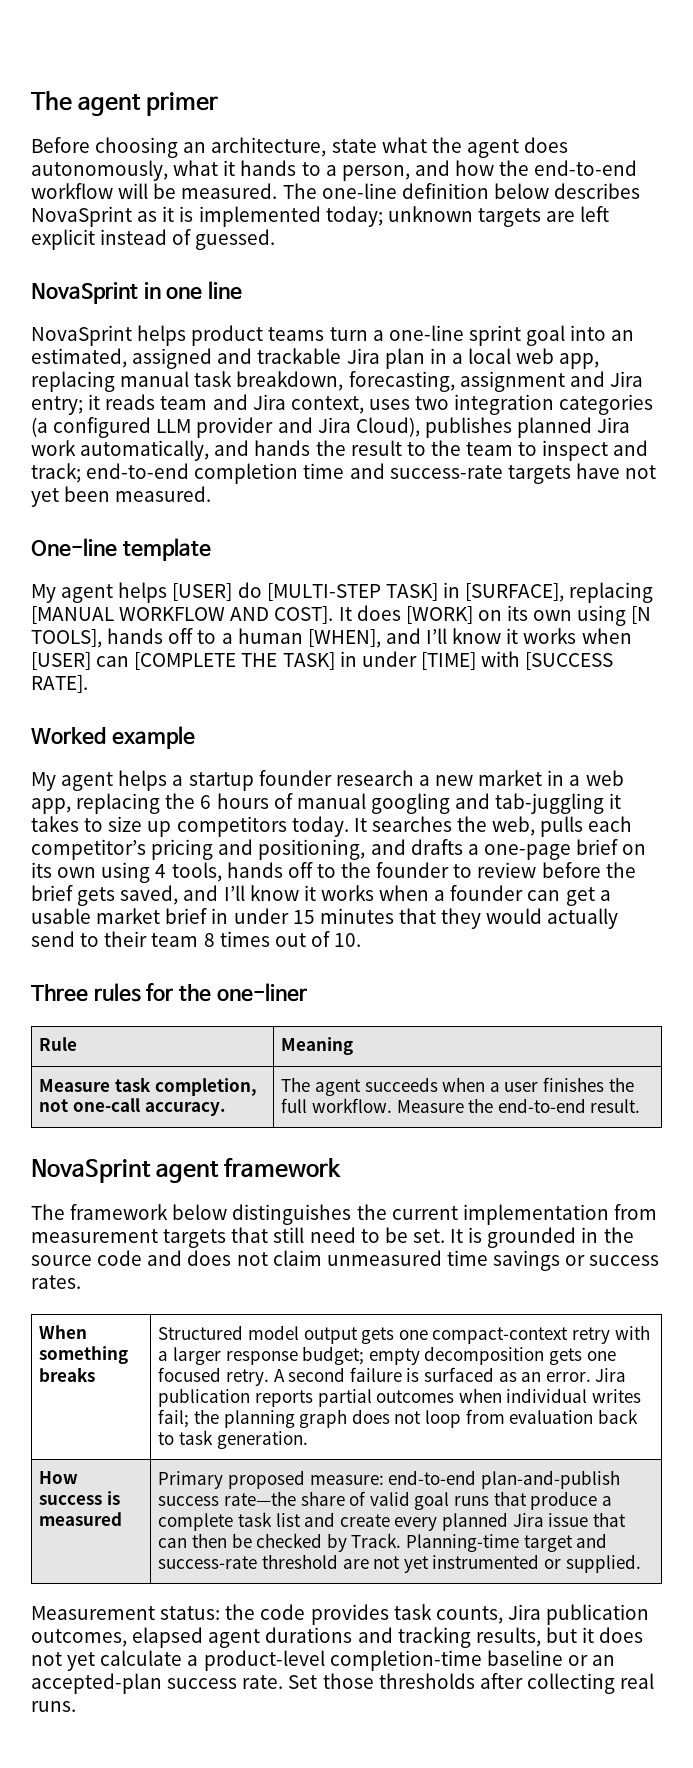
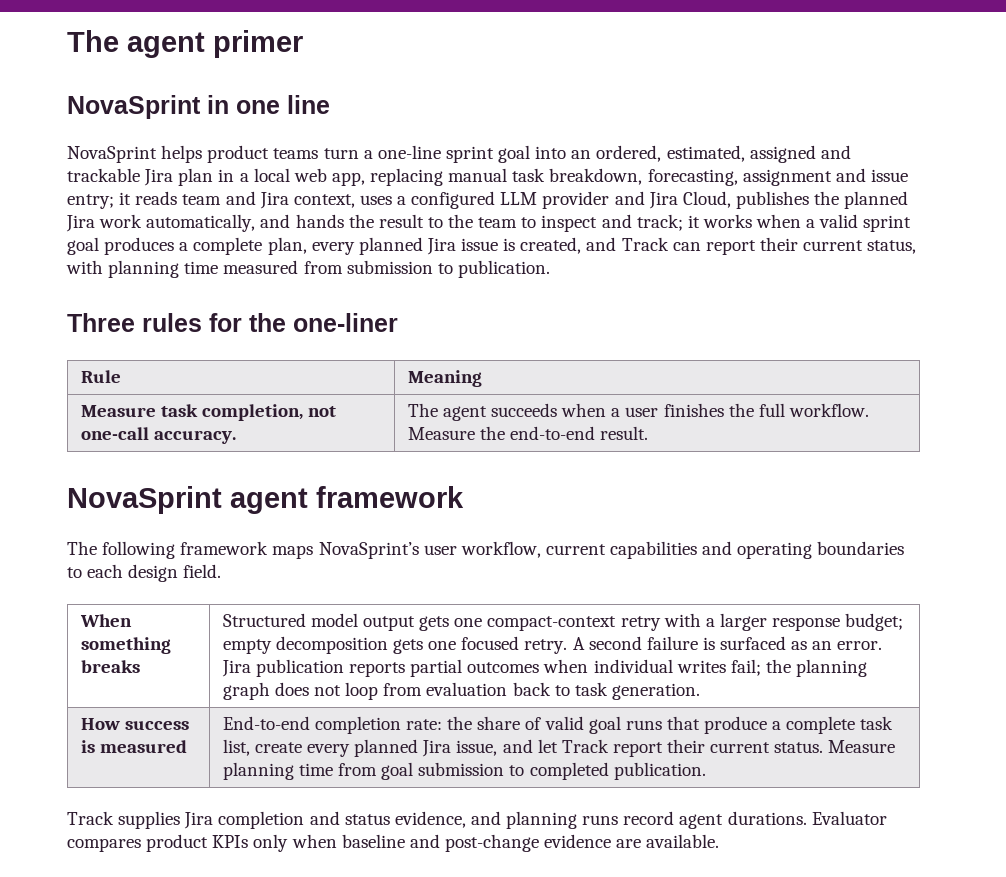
[31,137,569,158] [31,160,638,181] [31,183,641,199] [31,206,610,227] [31,229,276,250] // Before choosing an architecture, state what the agent does autonomously, what it hands to a person, and how the end-to-end workflow will be measured. The one-line definition below describes NovaSprint as it is implemented today; unknown targets are left explicit instead of guessed. -> (303, 44) none
(635, 335) none -> [596,145,662,162] ordered,
[609,371,643,387] Jira -> [870,169,908,182] issue
[415,394,654,415] [31,417,48,437] two integration categories (a -> [397,196,407,205] a
[355,417,512,438] Cloud), publishes -> [682,191,840,209] Cloud, publishes the
[86,463,657,484] [31,486,212,507] [31,538,211,561] [31,582,654,603] [31,605,652,626] [31,628,632,648] [31,651,614,670] [31,675,88,693] [31,726,195,749] [31,770,624,791] [31,793,622,814] [31,816,633,837] [31,839,647,860] [31,862,636,883] [31,885,611,906] [31,908,619,929] [31,931,362,947] end-to-end completion time and success-rate targets have not yet been measured. // One-line template // My agent helps [USER] do [MULTI-STEP TASK] in [SURFACE], replacing [MANUAL WORKFLOW AND COST]. It does [WORK] on its own using [N TOOLS], hands off to a human [WHEN], and I’ll know it works when [USER] can [COMPLETE THE TASK] in under [TIME] with [SUCCESS RATE]. // Worked example // My agent helps a startup founder research a new market in a web app, replacing the 6 hours of manual googling and tab-juggling it takes to size up competitors today. It searches the web, pulls each competitor’s pricing and positioning, and drafts a one-page brief on its own using 4 tools, hands off to the founder to review before the brief gets saved, and I’ll know it works when a founder can get a usable market brief in under 15 minutes that they would actually send to their team 8 times out of 10. -> [687,214,912,232] [67,237,917,255] [66,260,550,278] it works when a valid sprint goal produces a complete plan, every planned Jira issue is created, and Track can report their current status, with planning time measured from submission to publication.
[70,1204,657,1225] [31,1227,634,1248] [31,1250,660,1271] [31,1275,81,1289] framework below distinguishes the current implementation from measurement targets that still need to be set. It is grounded in the source code and does not claim unmeasured time savings or success rates. -> [102,541,905,559] [67,564,222,582] following framework maps NovaSprint’s user workflow, current capabilities and operating boundaries to each design field.
[158,1470,620,1489] [158,1491,297,1506] Primary proposed measure: end-to-end plan-and-publish success rate—the -> [222,716,473,734] End-to-end completion rate: the
[275,1512,336,1527] list and -> [222,739,250,756] list,
[548,1512,626,1527] [158,1533,608,1552] [158,1554,641,1573] [31,1604,650,1625] [31,1627,644,1648] [31,1650,616,1671] [31,1673,655,1694] [31,1701,76,1712] issue that can then be checked by Track. Planning-time target and success-rate threshold are not yet instrumented or supplied. // Measurement status: the code provides task counts, Jira publication outcomes, elapsed agent durations and tracking results, but it does not yet calculate a product-level completion-time baseline or an accepted-plan success rate. Set those thresholds after collecting real runs. -> [456,739,896,757] [222,762,706,780] [67,811,887,829] [67,834,720,852] issue, and let Track report their current status. Measure planning time from goal submission to completed publication. // Track supplies Jira completion and status evidence, and planning runs record agent durations. Evaluator compares product KPIs only when baseline and post-change evidence are available.

